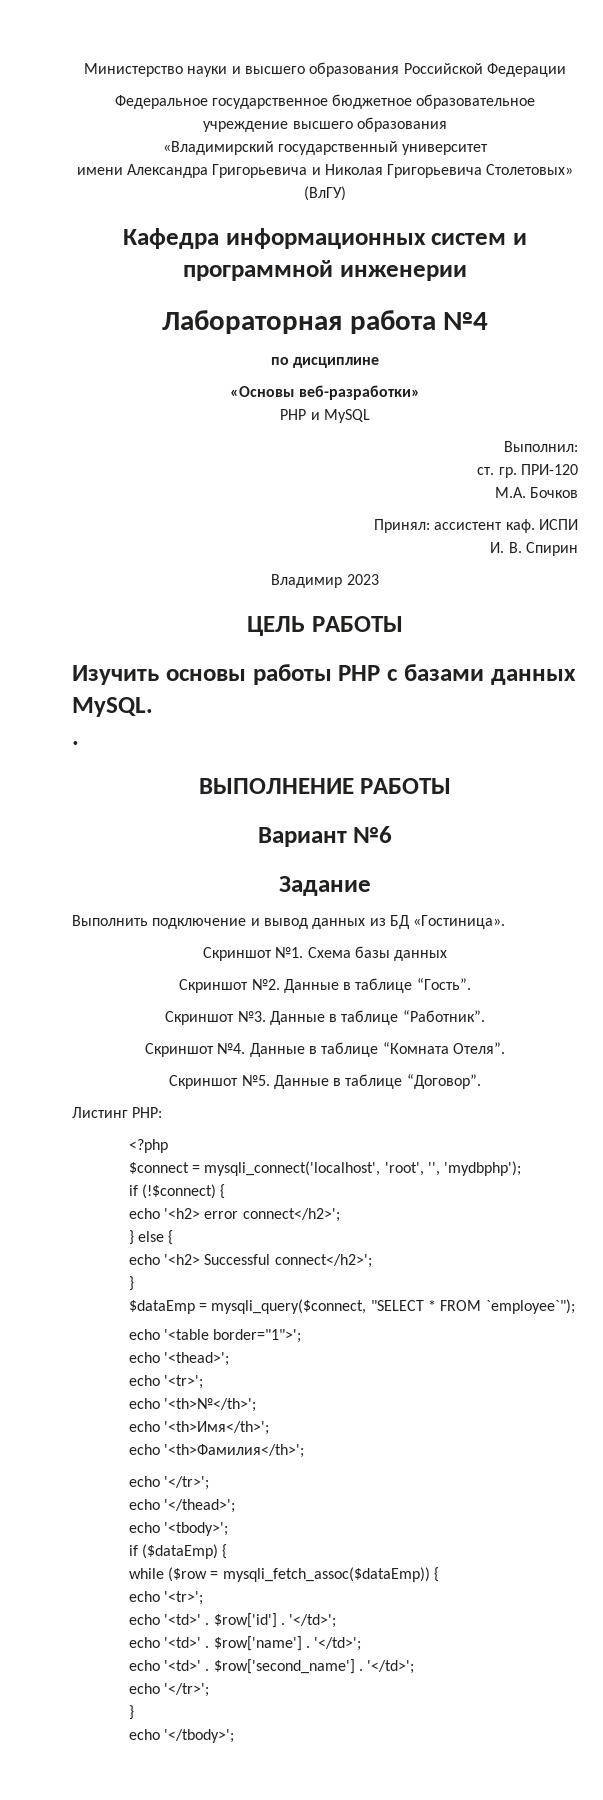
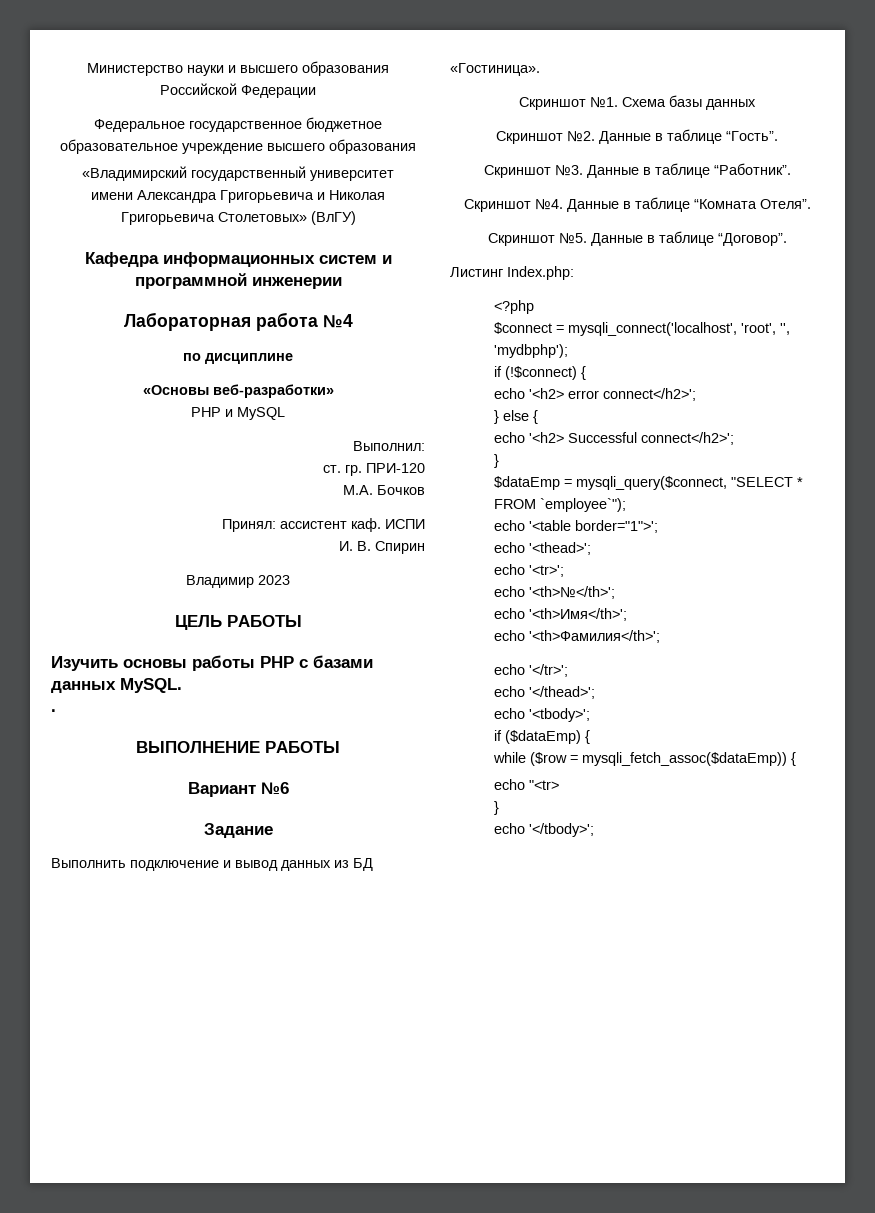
[132,1107,163,1118] PHP: -> [507,266,574,280] Index.php:
[164,1591,204,1605] [128,1613,337,1628] [128,1636,362,1651] [128,1659,415,1674] [128,1683,210,1697] '<tr>'; // echo '<td>' . $row['id'] . '</td>'; // echo '<td>' . $row['name'] . '</td>'; // echo '<td>' . $row['second_name'] . '</td>'; // echo '</tr>'; -> [528,780,559,790] "<tr>

